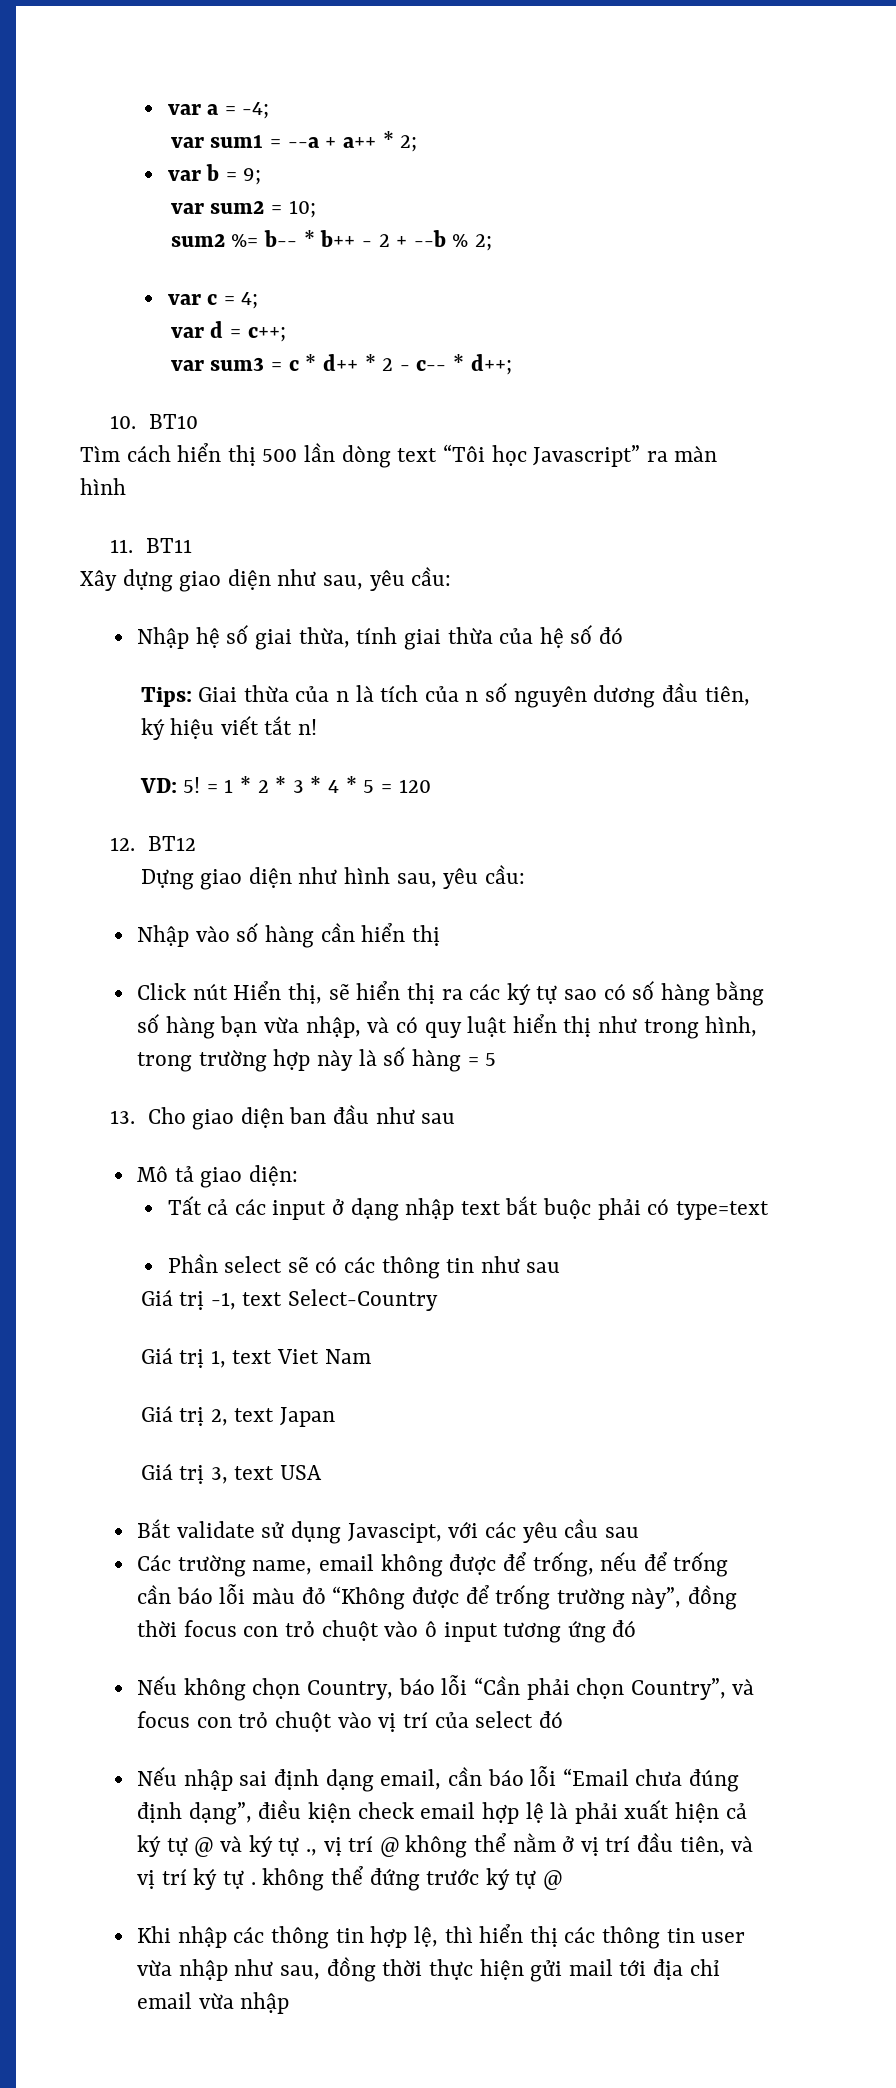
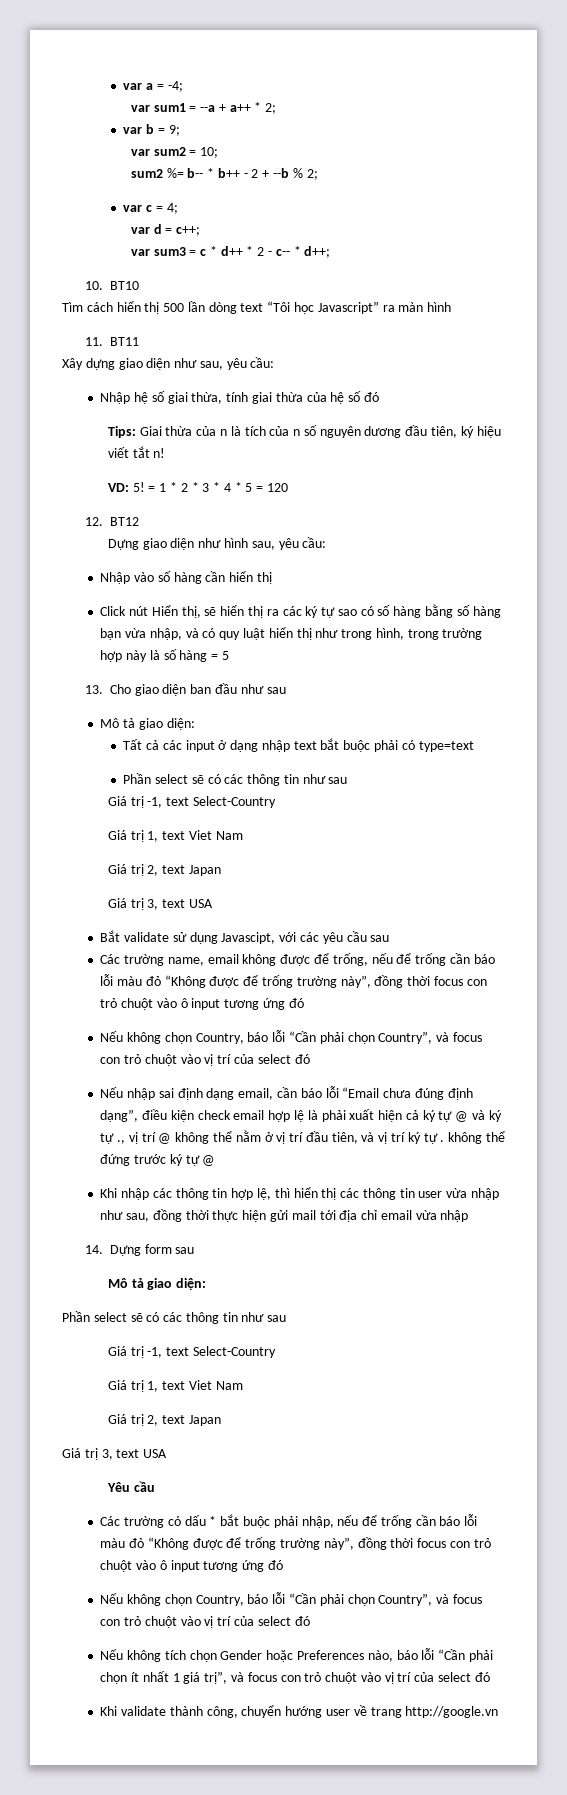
(290, 2003) none -> [84,1244,195,1256] [107,1278,207,1290] [62,1311,287,1324] [107,1346,276,1358] [107,1380,243,1392] [107,1414,221,1426] [62,1448,168,1460] [106,1481,155,1492] [100,1514,478,1528] [100,1537,491,1550] [100,1560,283,1572] [100,1592,482,1606] [100,1616,310,1628] [100,1648,493,1662] [100,1671,490,1684] [100,1705,499,1718] // 14. Dựng form sau // Mô tả giao diện: // Phần select sẽ có các thông tin như sau // Giá trị -1, text Select-Country // Giá trị 1, text Viet Nam // Giá trị 2, text Japan // Giá trị 3, text USA // Yêu cầu // Các trường có dấu * bắt buộc phải nhập, nếu để trống cần báo lỗi màu đỏ “Không được để trống trường này”, đồng thời focus con trỏ chuột vào ô input tương ứng đó // Nếu không chọn Country, báo lỗi “Cần phải chọn Country”, và focus con trỏ chuột vào vị trí của select đó // Nếu không tích chọn Gender hoặc Preferences nào, báo lỗi “Cần phải chọn ít nhất 1 giá trị”, và focus con trỏ chuột vào vị trí của select đó // Khi validate thành công, chuyển hướng user về trang http://google.vn

